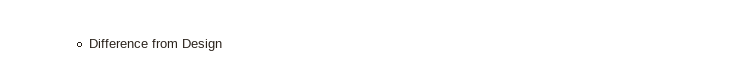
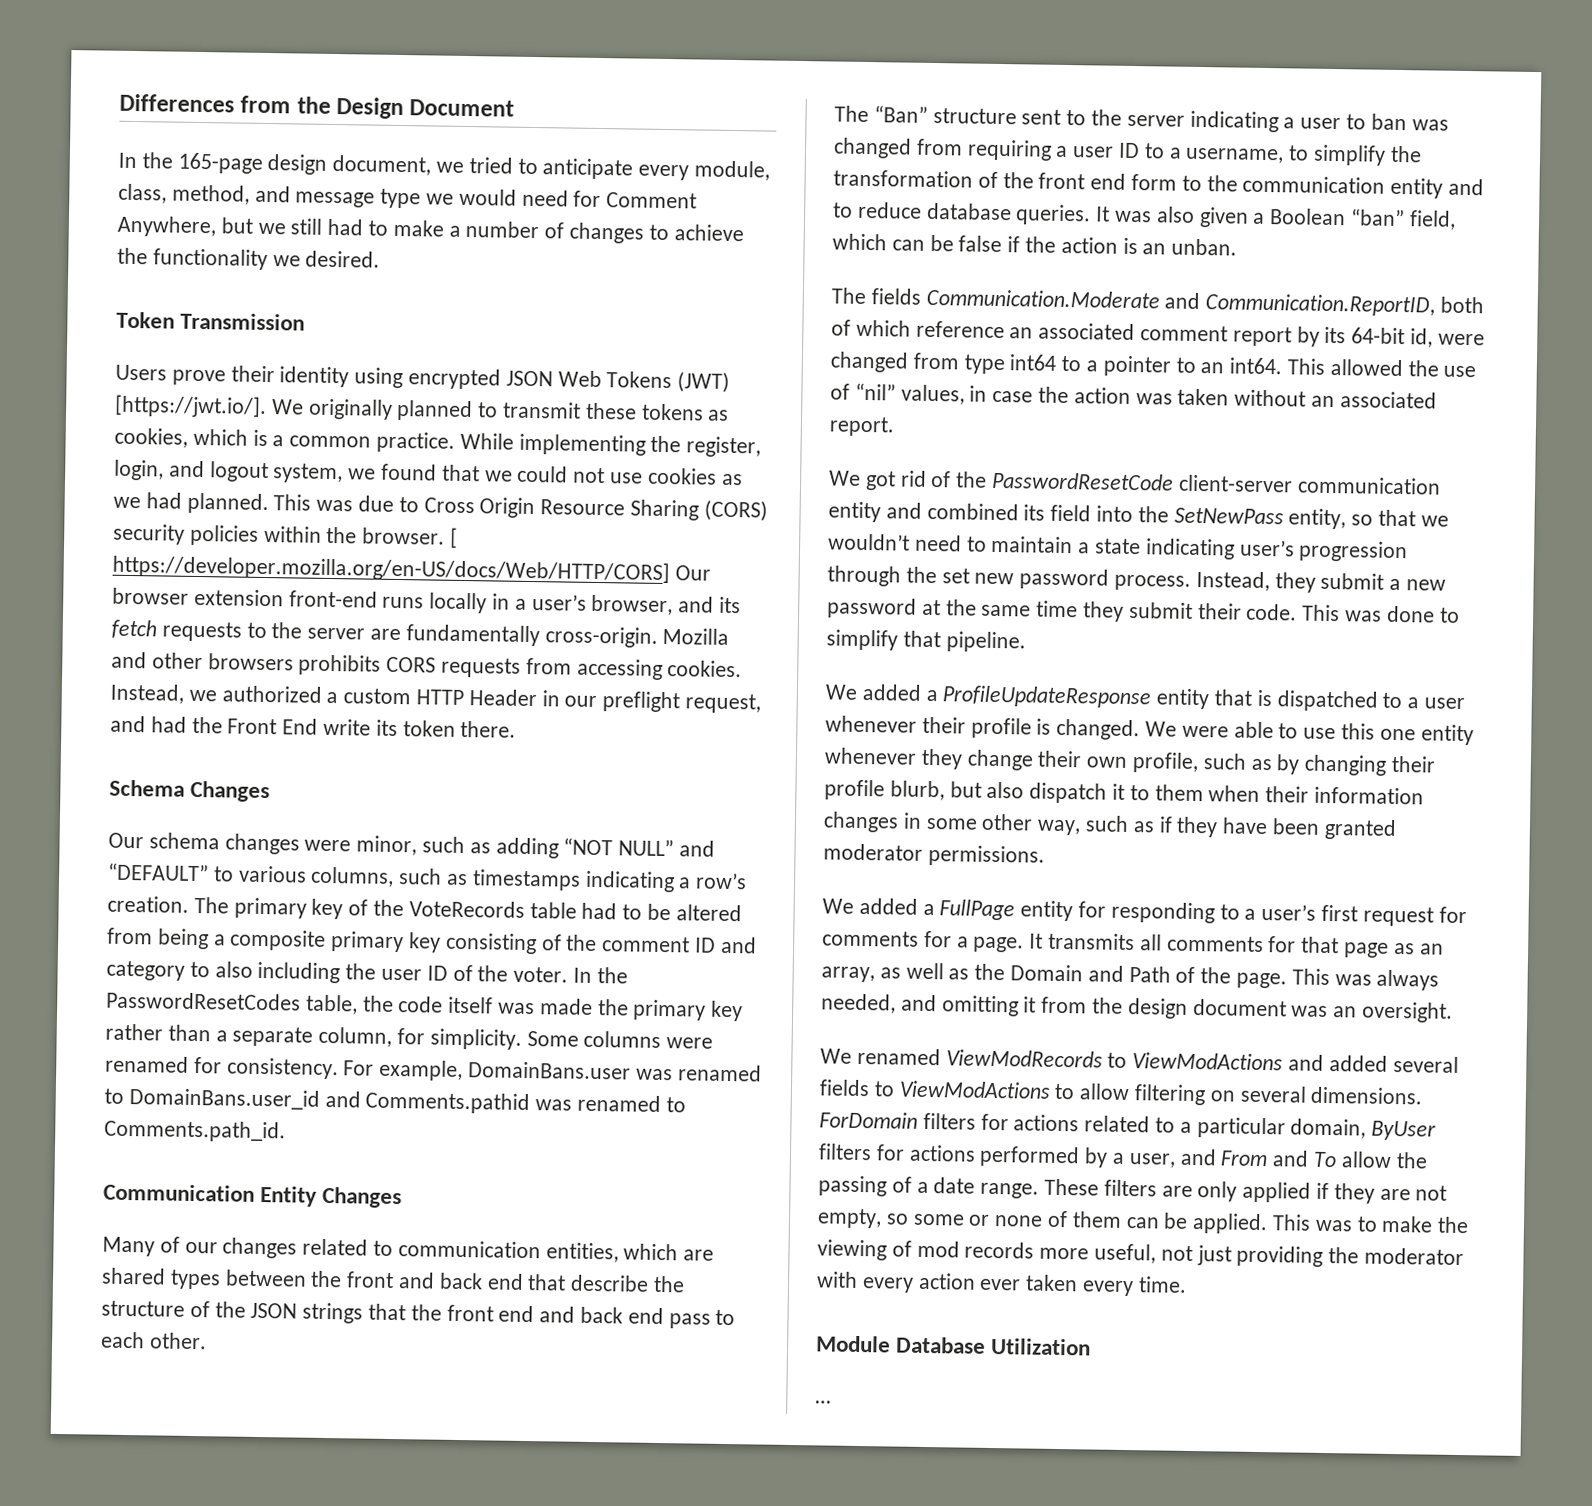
[88,39,222,51] Difference from Design -> [119,93,515,120] [118,152,771,181] [118,183,698,209] [117,215,744,244] [117,247,381,271] [116,311,306,331] [115,364,731,393] [114,394,730,422] [114,427,762,458] [114,459,743,486] [113,492,768,522] [113,523,459,548] [112,554,711,585] [112,587,742,616] [111,619,730,648] [111,651,743,680] [110,683,762,714] [110,715,517,738] [109,779,271,803] [108,832,716,859] [108,862,748,893] [107,895,742,922] [107,927,757,955] [106,960,628,984] [106,991,744,1022] [105,1023,714,1050] [105,1055,762,1082] [104,1088,686,1115] [104,1119,286,1143] [103,1183,403,1209] [102,1236,715,1263] [101,1267,686,1293] [101,1300,736,1329] [100,1331,207,1350] [834,105,1449,133] [833,137,1422,166] [833,169,1485,199] [833,201,1456,230] [832,233,1238,256] [831,287,1485,317] [831,319,1485,348] [830,351,1477,378] [830,382,1437,409] [829,416,895,437] [829,470,1441,495] [828,501,1449,530] [828,533,1409,563] [827,565,1447,593] [827,597,1460,623] [826,629,1026,653] [825,683,1466,712] [825,715,1474,746] [824,747,1437,776] [824,779,1425,805] [823,811,1397,841] [823,843,1045,867] [822,897,1467,927] [822,930,1444,958] [821,962,1440,991] [821,993,1454,1023] [820,1047,1459,1073] [819,1079,1424,1106] [819,1111,1437,1141] [818,1143,1428,1169] [818,1175,1448,1204] [817,1208,1470,1235] [817,1239,1465,1267] [816,1271,1187,1297] [816,1335,1092,1356] [815,1400,831,1404] Differences from the Design Document // In the 165-page design document, we tried to anticipate every module, class, method, and message type we would need for Comment Anywhere, but we still had to make a number of changes to achieve the functionality we desired. // Token Transmission // Users prove their identity using encrypted JSON Web Tokens (JWT) [https://jwt.io/]. We originally planned to transmit these tokens as cookies, which is a common practice. While implementing the register, login, and logout system, we found that we could not use cookies as we had planned. This was due to Cross Origin Resource Sharing (CORS) security policies within the browser. [ https://developer.mozilla.org/en-US/docs/Web/HTTP/CORS] Our browser extension front-end runs locally in a user’s browser, and its fetch requests to the server are fundamentally cross-origin. Mozilla and other browsers prohibits CORS requests from accessing cookies. Instead, we authorized a custom HTTP Header in our preflight request, and had the Front End write its token there. // Schema Changes // Our schema changes were minor, such as adding “NOT NULL” and “DEFAULT” to various columns, such as timestamps indicating a row’s creation. The primary key of the VoteRecords table had to be altered from being a composite primary key consisting of the comment ID and category to also including the user ID of the voter. In the PasswordResetCodes table, the code itself was made the primary key rather than a separate column, for simplicity. Some columns were renamed for consistency. For example, DomainBans.user was renamed to DomainBans.user_id and Comments.pathid was renamed to Comments.path_id. // Communication Entity Changes // Many of our changes related to communication entities, which are shared types between the front and back end that describe the structure of the JSON strings that the front end and back end pass to each other. // The “Ban” structure sent to the server indicating a user to ban was changed from requiring a user ID to a username, to simplify the transformation of the front end form to the communication entity and to reduce database queries. It was also given a Boolean “ban” field, which can be false if the action is an unban. // The fields Communication.Moderate and Communication.ReportID, both of which reference an associated comment report by its 64-bit id, were changed from type int64 to a pointer to an int64. This allowed the use of “nil” values, in case the action was taken without an associated report. // We got rid of the PasswordResetCode client-server communication entity and combined its field into the SetNewPass entity, so that we wouldn’t need to maintain a state indicating user’s progression through the set new password process. Instead, they submit a new password at the same time they submit their code. This was done to simplify that pipeline. // We added a ProfileUpdateResponse entity that is dispatched to a user whenever their profile is changed. We were able to use this one entity whenever they change their own profile, such as by changing their profile blurb, but also dispatch it to them when their information changes in some other way, such as if they have been granted moderator permissions. // We added a FullPage entity for responding to a user’s first request for comments for a page. It transmits all comments for that page as an array, as well as the Domain and Path of the page. This was always needed, and omitting it from the design document was an oversight. // We renamed ViewModRecords to ViewModActions and added several fields to ViewModActions to allow filtering on several dimensions. ForDomain filters for actions related to a particular domain, ByUser filters for actions performed by a user, and From and To allow the passing of a date range. These filters are only applied if they are not empty, so some or none of them can be applied. This was to make the viewing of mod records more useful, not just providing the moderator with every action ever taken every time. // Module Database Utilization // …

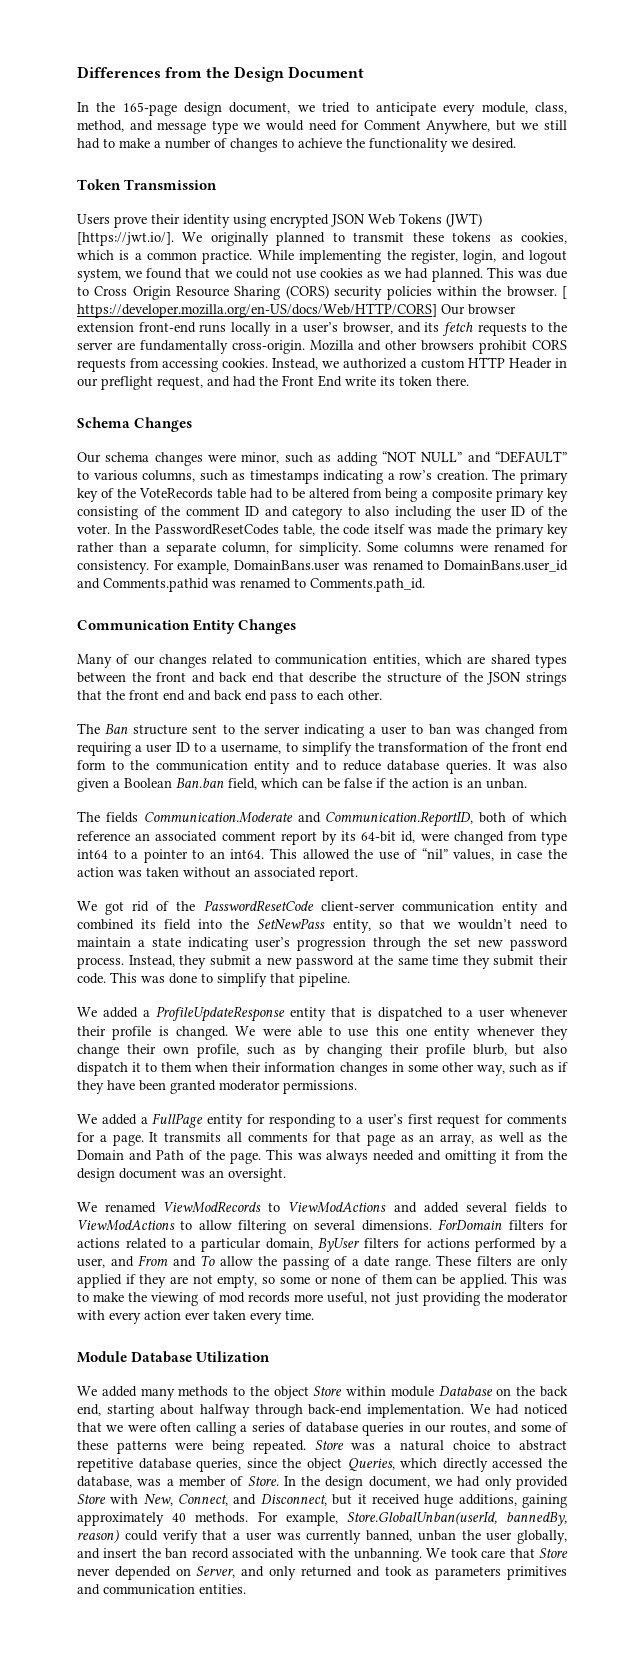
[298,654,382,676] prohibits -> [479,340,528,354] prohibit
[873,105,928,123] “Ban” -> [105,724,129,734] Ban
[1350,208,1406,227] “ban” -> [176,778,224,788] Ban.ban
[821,993,896,1014] needed, -> [373,1150,415,1161] needed
[815,1400,831,1404] … -> [77,1386,568,1400] [77,1404,569,1418] [77,1422,568,1436] [77,1440,568,1454] [77,1458,568,1472] [77,1476,569,1490] [77,1494,567,1508] [77,1511,567,1526] [77,1529,567,1544] [77,1548,568,1562] [77,1566,567,1580] [77,1584,246,1595] We added many methods to the object Store within module Database on the back end, starting about halfway through back-end implementation. We had noticed that we were often calling a series of database queries in our routes, and some of these patterns were being repeated. Store was a natural choice to abstract repetitive database queries, since the object Queries, which directly accessed the database, was a member of Store. In the design document, we had only provided Store with New, Connect, and Disconnect, but it received huge additions, gaining approximately 40 methods. For example, Store.GlobalUnban(userId, bannedBy, reason) could verify that a user was currently banned, unban the user globally, and insert the ban record associated with the unbanning. We took care that Store never depended on Server, and only returned and took as parameters primitives and communication entities.

